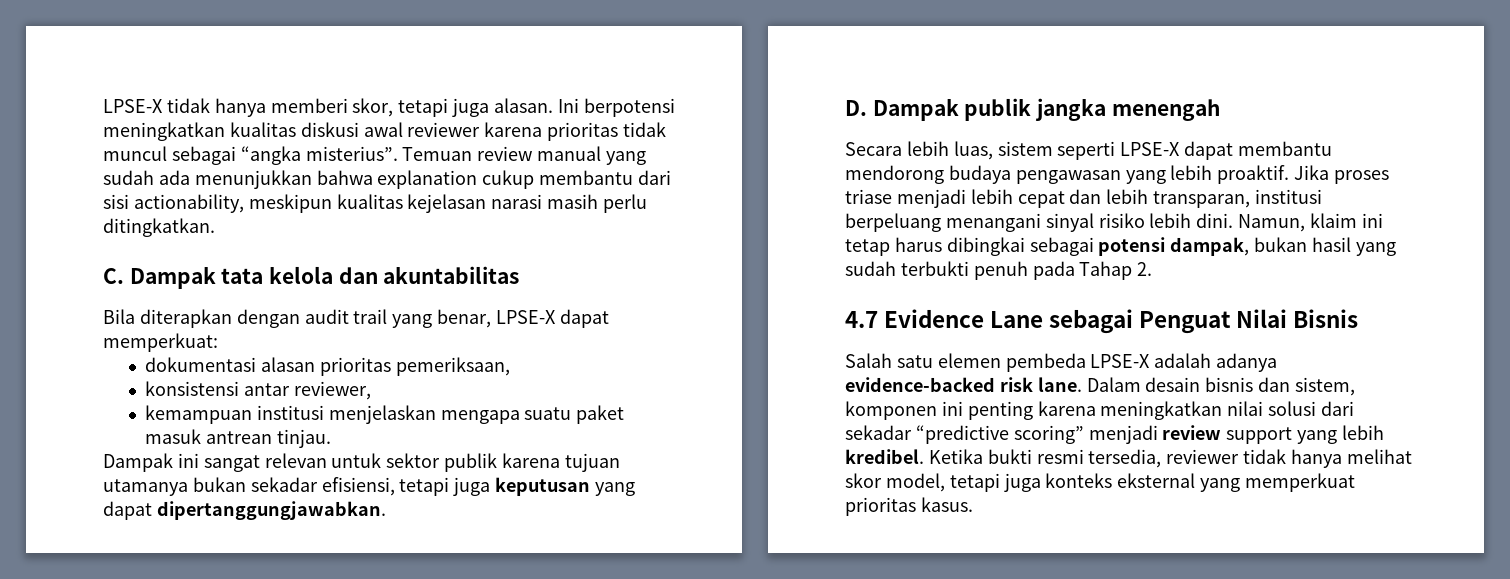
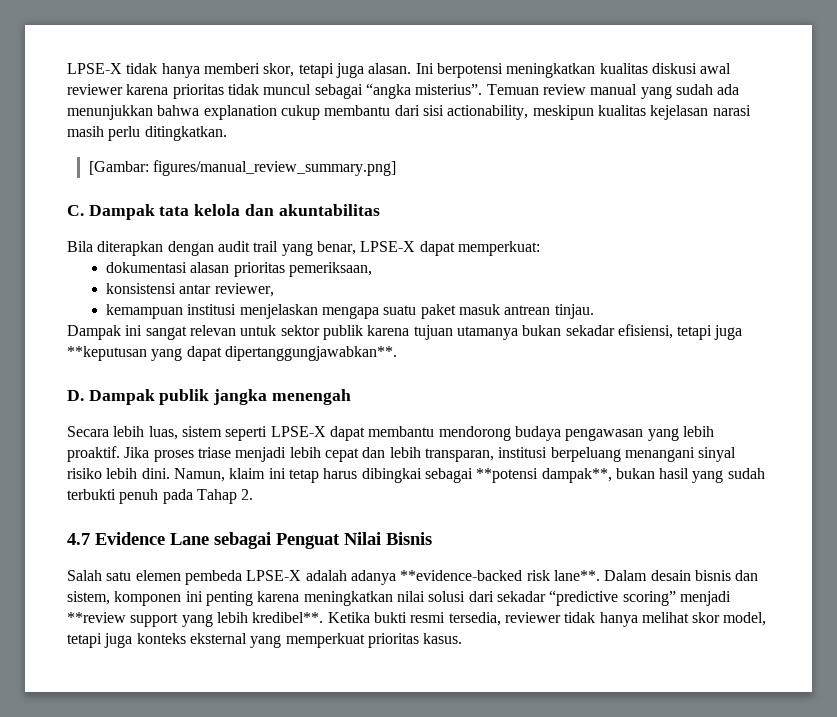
(215, 227) none -> [88,160,396,176] // [Gambar: figures/manual_review_summary.png]
[495,477,591,496] keputusan -> [67,346,147,361] **keputusan
[156,501,386,520] dipertanggungjawabkan. -> [224,346,397,361] dipertanggungjawabkan**.
[1098,237,1250,256] potensi dampak, -> [476,468,612,483] **potensi dampak**,
[845,377,1082,392] evidence-backed risk lane. -> [400,570,600,581] **evidence-backed risk lane**.
[1162,425,1222,440] review -> [67,612,126,623] **review
[845,449,924,464] kredibel. -> [252,612,324,623] kredibel**.

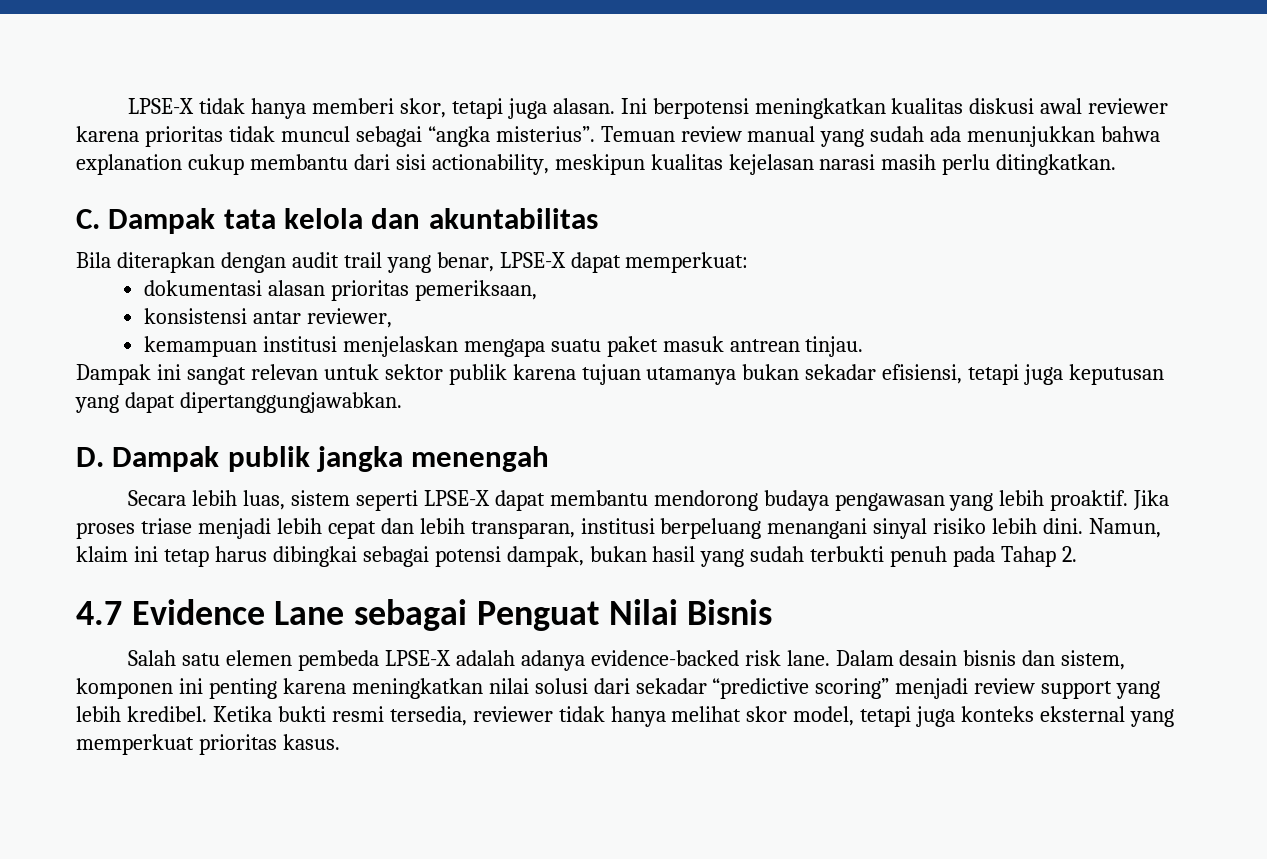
[88,160,396,176] // [Gambar: figures/manual_review_summary.png] -> (1117, 164) none
[67,346,147,361] **keputusan -> [1069,364,1165,385] keputusan
[224,346,397,361] dipertanggungjawabkan**. -> [179,392,402,413] dipertanggungjawabkan.
[476,468,612,483] **potensi dampak**, -> [434,546,584,567] potensi dampak,
[400,570,600,581] **evidence-backed risk lane**. -> [590,650,830,666] evidence-backed risk lane.
[67,612,126,623] **review -> [974,678,1036,694] review
[252,612,324,623] kredibel**. -> [126,706,207,722] kredibel.

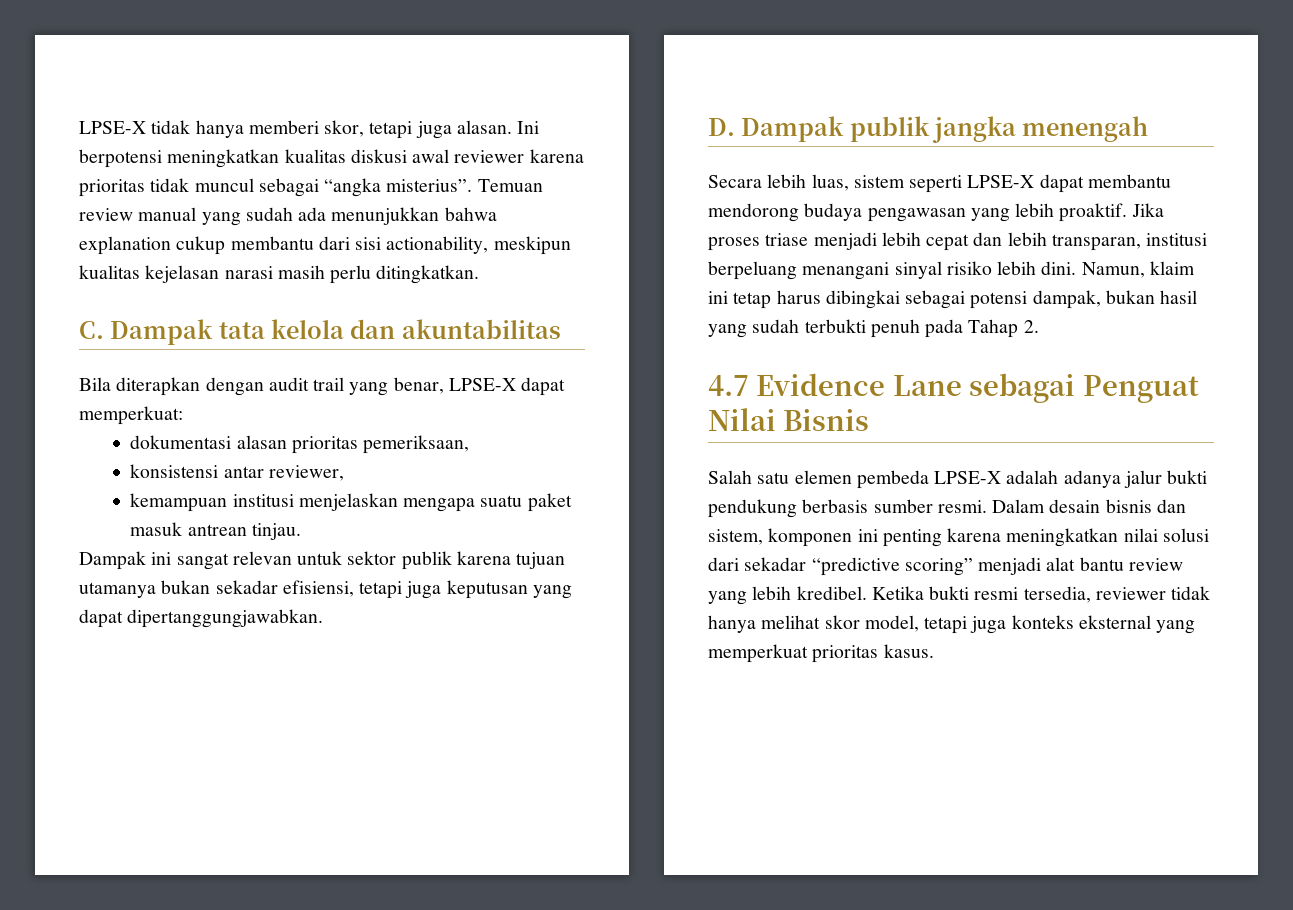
[590,650,830,666] evidence-backed risk lane. -> [1123,470,1208,488] [708,499,987,518] jalur bukti pendukung berbasis sumber resmi.
[974,678,1113,699] review support -> [1046,557,1183,571] alat bantu review

